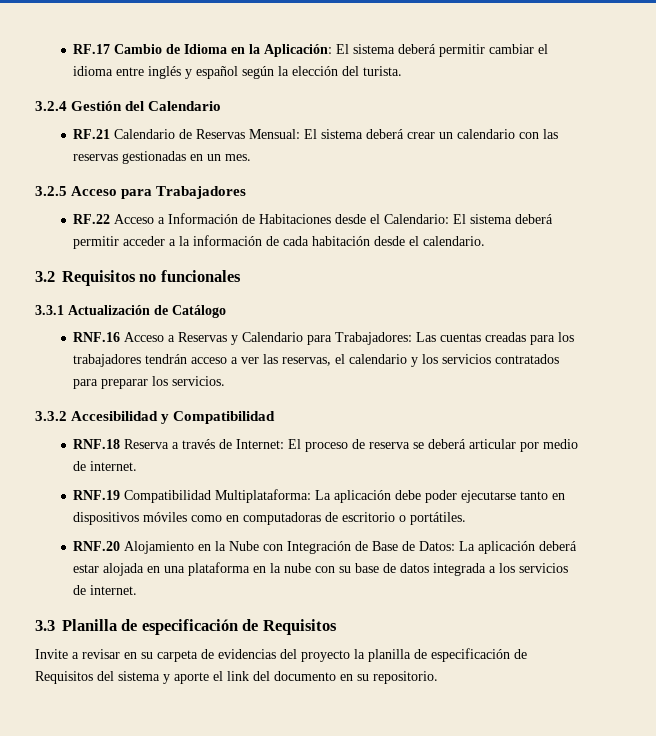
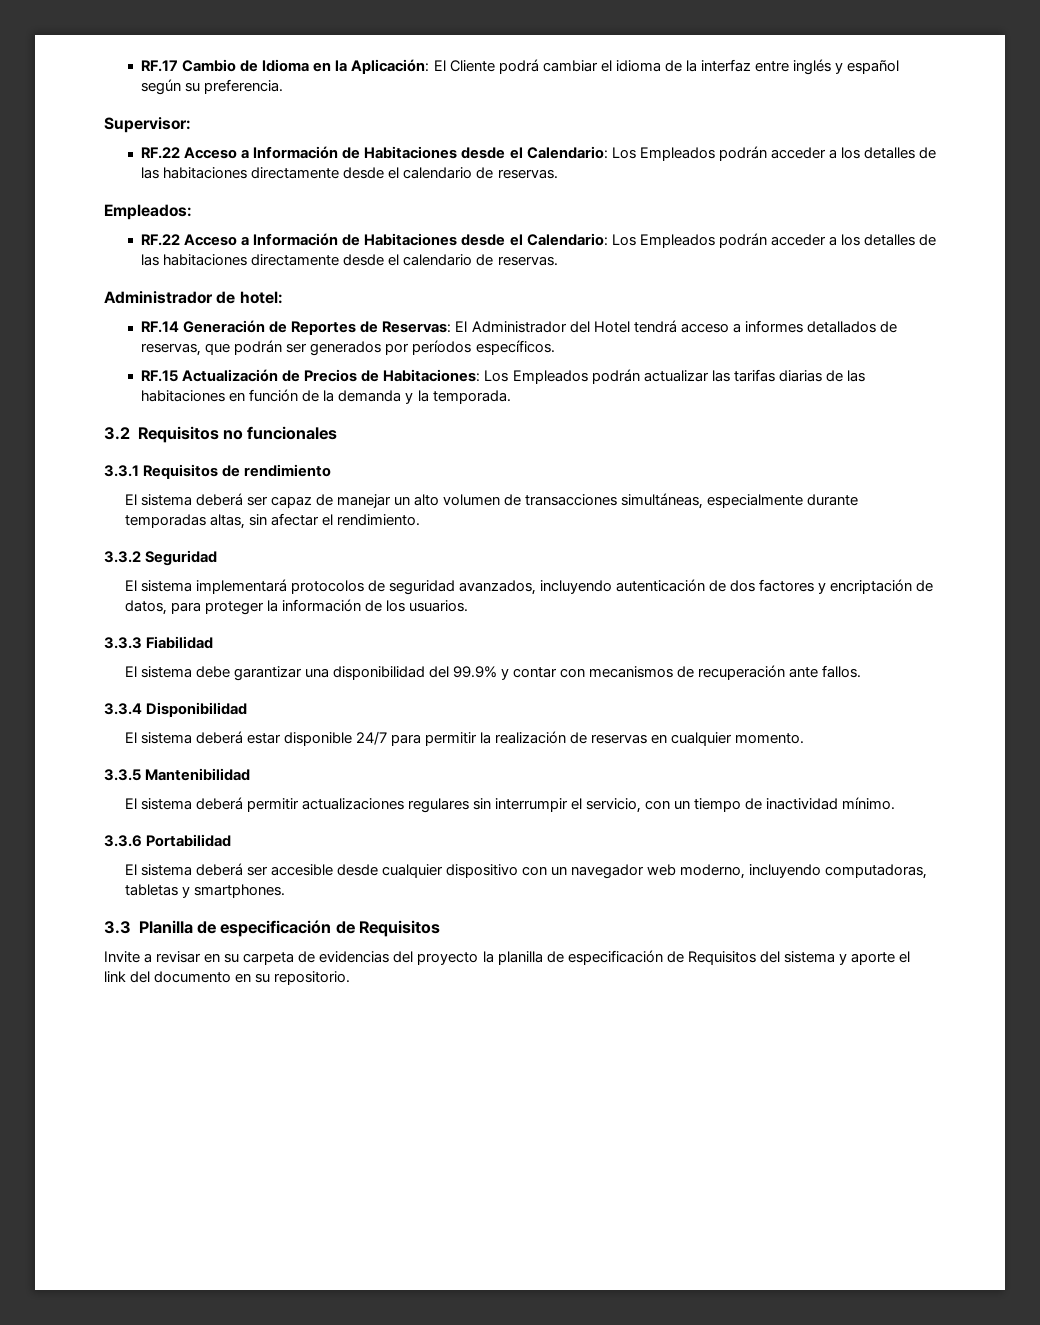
[353,44,549,57] [73,66,114,76] sistema deberá permitir cambiar el idioma -> [449,59,751,74] Cliente podrá cambiar el idioma de la interfaz
[278,66,403,76] [35,101,222,111] [73,129,559,139] [73,151,252,164] [35,186,247,199] [73,213,554,224] [73,235,486,249] la elección del turista. // 3.2.4 Gestión del Calendario // RF.21 Calendario de Reservas Mensual: El sistema deberá crear un calendario con las reservas gestionadas en un mes. // 3.2.5 Acceso para Trabajadores // RF.22 Acceso a Información de Habitaciones desde el Calendario: El sistema deberá permitir acceder a la información de cada habitación desde el calendario. -> [185,79,284,94] [104,117,191,133] [141,146,936,161] [141,167,558,179] [104,204,192,220] [141,233,936,248] [141,254,558,266] [104,291,283,304] [141,320,897,335] [141,340,555,356] [141,369,865,384] [141,389,511,404] su preferencia. // Supervisor: // RF.22 Acceso a Información de Habitaciones desde el Calendario: Los Empleados podrán acceder a los detalles de las habitaciones directamente desde el calendario de reservas. // Empleados: // RF.22 Acceso a Información de Habitaciones desde el Calendario: Los Empleados podrán acceder a los detalles de las habitaciones directamente desde el calendario de reservas. // Administrador de hotel: // RF.14 Generación de Reportes de Reservas: El Administrador del Hotel tendrá acceso a informes detallados de reservas, que podrán ser generados por períodos específicos. // RF.15 Actualización de Precios de Habitaciones: Los Empleados podrán actualizar las tarifas diarias de las habitaciones en función de la demanda y la temporada.
[68,305,226,318] [73,332,575,345] [73,354,560,367] [73,376,226,389] [35,411,276,424] [73,439,579,452] [73,461,138,471] [73,489,566,503] [73,512,467,525] [73,541,578,554] [73,562,569,576] [73,585,138,595] Actualización de Catálogo // RNF.16 Acceso a Reservas y Calendario para Trabajadores: Las cuentas creadas para los trabajadores tendrán acceso a ver las reservas, el calendario y los servicios contratados para preparar los servicios. // 3.3.2 Accesibilidad y Compatibilidad // RNF.18 Reserva a través de Internet: El proceso de reserva se deberá articular por medio de internet. // RNF.19 Compatibilidad Multiplataforma: La aplicación debe poder ejecutarse tanto en dispositivos móviles como en computadoras de escritorio o portátiles. // RNF.20 Alojamiento en la Nube con Integración de Base de Datos: La aplicación deberá estar alojada en una plataforma en la nube con su base de datos integrada a los servicios de internet. -> [143,464,332,479] [124,493,859,509] [124,513,420,529] [104,550,218,566] [124,579,934,595] [124,599,469,615] [104,636,214,649] [124,665,862,681] [104,702,248,717] [124,731,805,746] [104,768,251,781] [124,797,896,813] [104,834,232,847] [124,863,928,879] [124,884,285,898] Requisitos de rendimiento // El sistema deberá ser capaz de manejar un alto volumen de transacciones simultáneas, especialmente durante temporadas altas, sin afectar el rendimiento. // 3.3.2 Seguridad // El sistema implementará protocolos de seguridad avanzados, incluyendo autenticación de dos factores y encriptación de datos, para proteger la información de los usuarios. // 3.3.3 Fiabilidad // El sistema debe garantizar una disponibilidad del 99.9% y contar con mecanismos de recuperación ante fallos. // 3.3.4 Disponibilidad // El sistema deberá estar disponible 24/7 para permitir la realización de reservas en cualquier momento. // 3.3.5 Mantenibilidad // El sistema deberá permitir actualizaciones regulares sin interrumpir el servicio, con un tiempo de inactividad mínimo. // 3.3.6 Portabilidad // El sistema deberá ser accesible desde cualquier dispositivo con un navegador web moderno, incluyendo computadoras, tabletas y smartphones.

